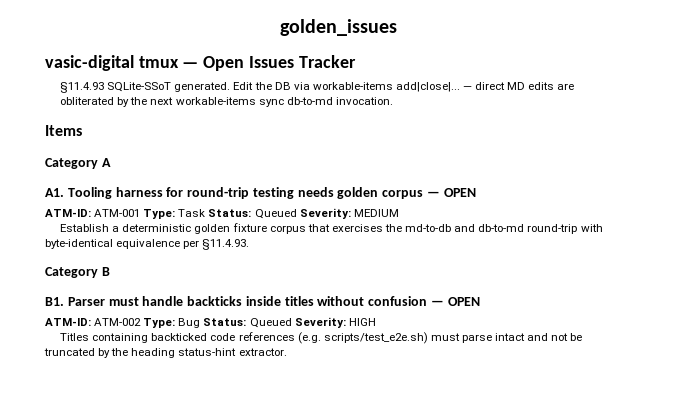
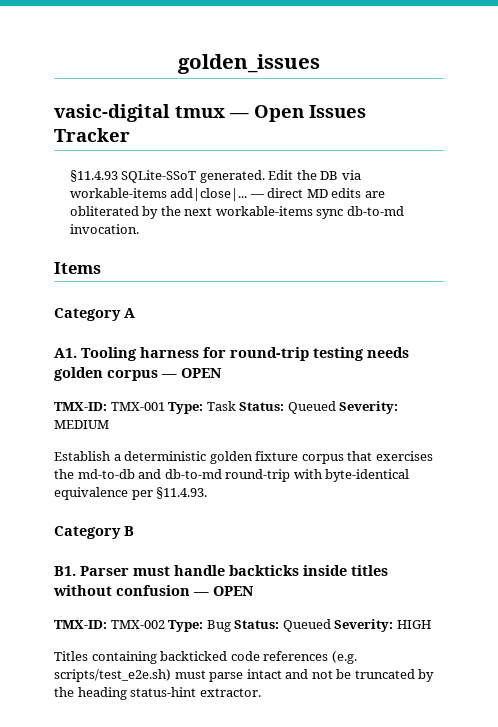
[45,209,141,217] ATM-ID: ATM-001 -> [54,402,165,411] TMX-ID: TMX-001
[45,318,142,326] ATM-ID: ATM-002 -> [54,620,165,629] TMX-ID: TMX-002

